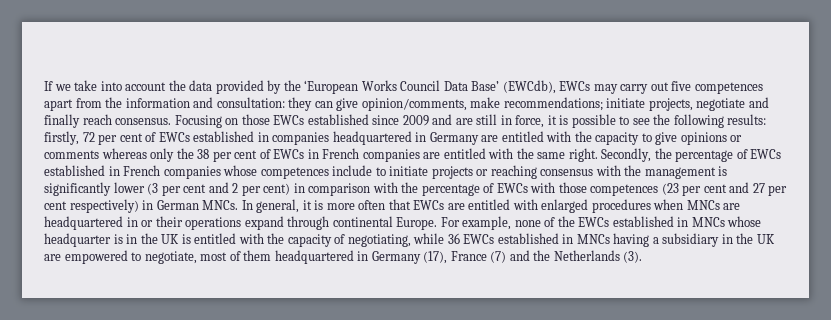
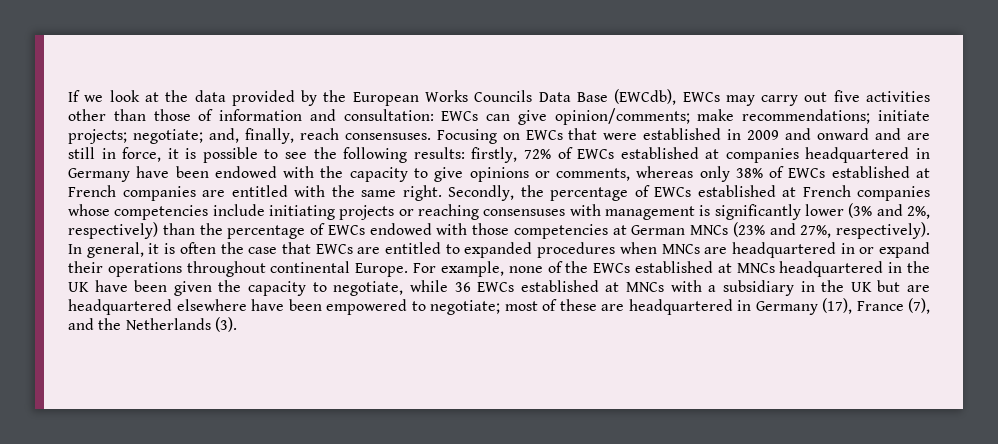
[74,80,167,91] take into account -> [109,90,159,102] look at
[304,80,500,94] ‘European Works Council Data Base’ -> [352,90,608,106] European Works Councils Data Base
[694,82,763,94] [44,97,123,111] competences apart from the -> [865,91,930,102] [68,109,214,121] activities other than those of
[288,97,313,111] they -> [441,111,479,121] EWCs
[361,98,467,111] opinion/comments, -> [554,108,690,125] opinion/comments;
[648,97,769,111] [44,114,429,128] projects, negotiate and finally reach consensus. Focusing on those EWCs established since 2009 -> [68,128,870,144] projects; negotiate; and, finally, reach consensuses. Focusing on EWCs that were established in 2009 and onward
[82,131,269,145] 72 per cent of EWCs established in -> [523,147,720,159] 72% of EWCs established at
[481,131,544,142] are entitled -> [136,166,277,178] have been endowed
[44,150,99,159] comments -> [556,168,631,181] comments,
[176,148,319,162] the 38 per cent of EWCs in -> [735,166,931,178] 38% of EWCs established at
[108,166,120,176] in -> [782,187,796,197] at
[260,165,728,179] [44,182,528,196] competences include to initiate projects or reaching consensus with the management is significantly lower (3 per cent and 2 per cent) in comparison with the percentage of EWCs -> [114,203,931,220] [68,222,432,239] competencies include initiating projects or reaching consensuses with management is significantly lower (3% and 2%, respectively) than the percentage of EWCs endowed
[590,182,788,196] [44,199,239,213] competences (23 per cent and 27 per cent respectively) in German MNCs. -> [513,222,930,239] competencies at German MNCs (23% and 27%, respectively).
[326,200,386,210] more often -> [179,242,278,254] often the case
[512,199,589,213] with enlarged -> [445,242,533,258] to expanded
(154, 223) none -> [879,242,931,258] expand
[244,216,330,230] expand through -> [186,261,266,277] throughout
[677,216,762,227] [44,233,411,247] in MNCs whose headquarter is in the UK is entitled with the capacity of negotiating, -> [717,261,930,277] [68,280,404,296] at MNCs headquartered in the UK have been given the capacity to negotiate,
[562,233,650,247] in MNCs having -> [605,280,702,292] at MNCs with
[44,254,61,261] are -> [877,280,930,292] [68,299,322,315] but are headquartered elsewhere have been
[144,251,197,264] negotiate, -> [430,300,500,315] negotiate;
[243,250,272,261] them -> [559,299,624,311] these are
[490,251,507,263] (7) -> [908,298,930,314] (7),

